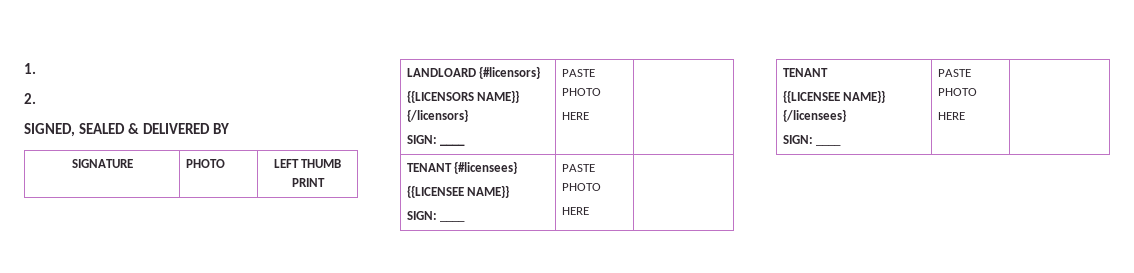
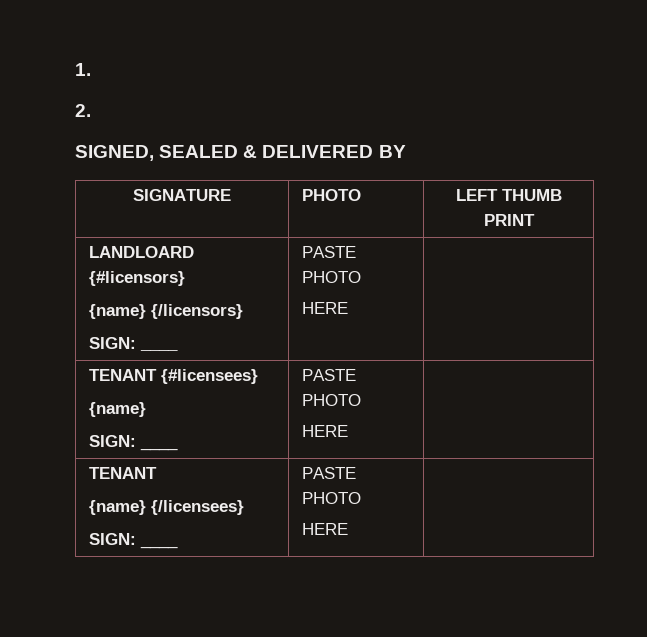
[406,90,520,103] {{LICENSORS NAME}} -> [89,304,147,319] {name}
[406,185,510,198] {{LICENSEE NAME}} -> [89,402,147,417] {name}
[782,90,886,103] {{LICENSEE NAME}} -> [89,500,147,515] {name}

